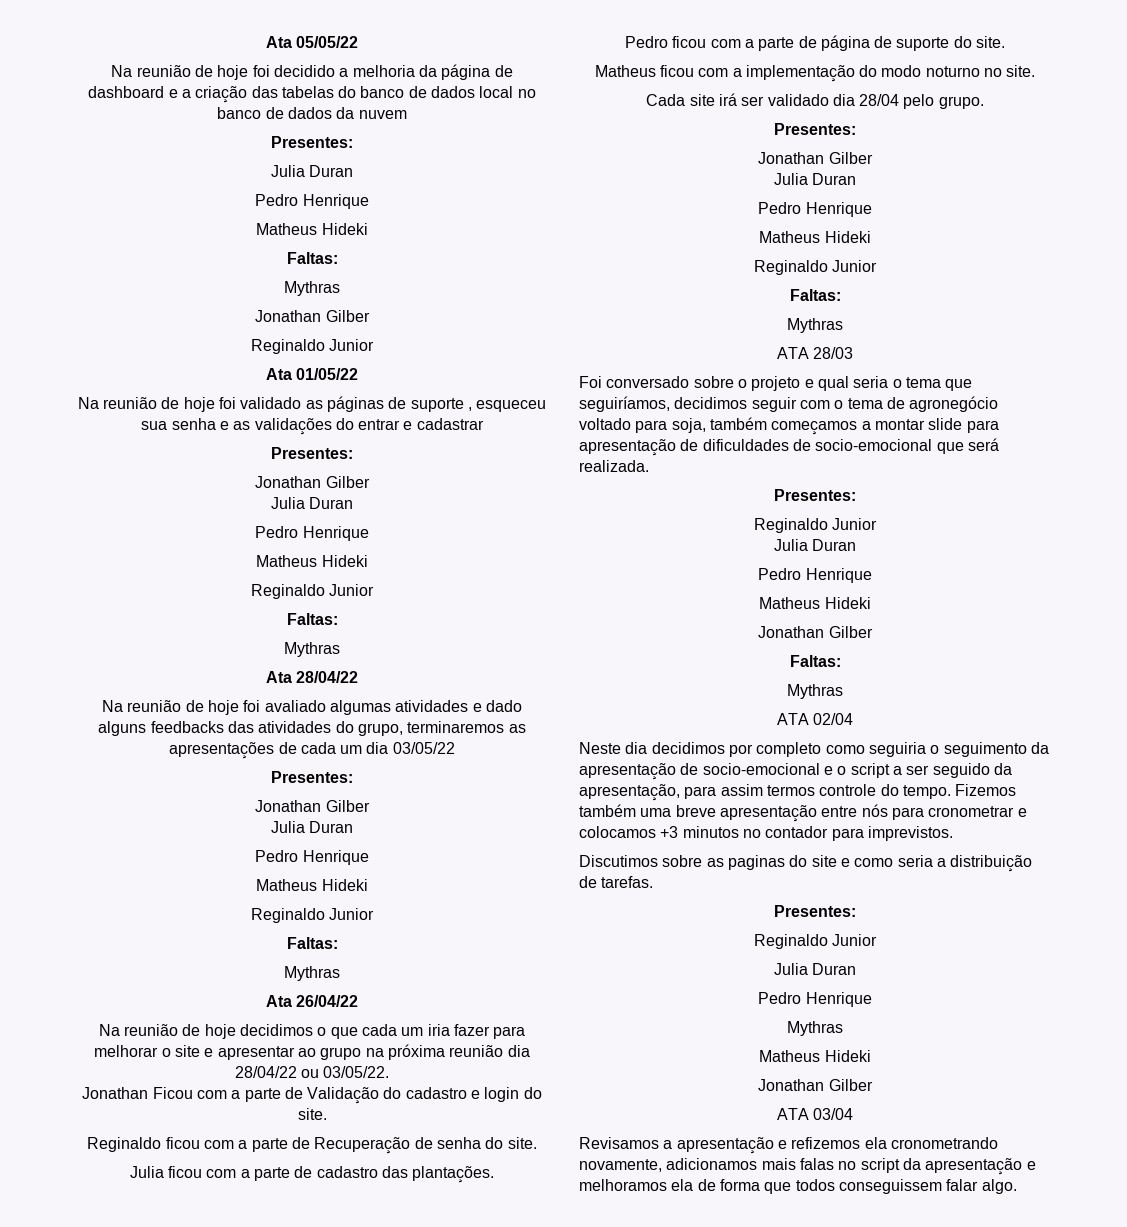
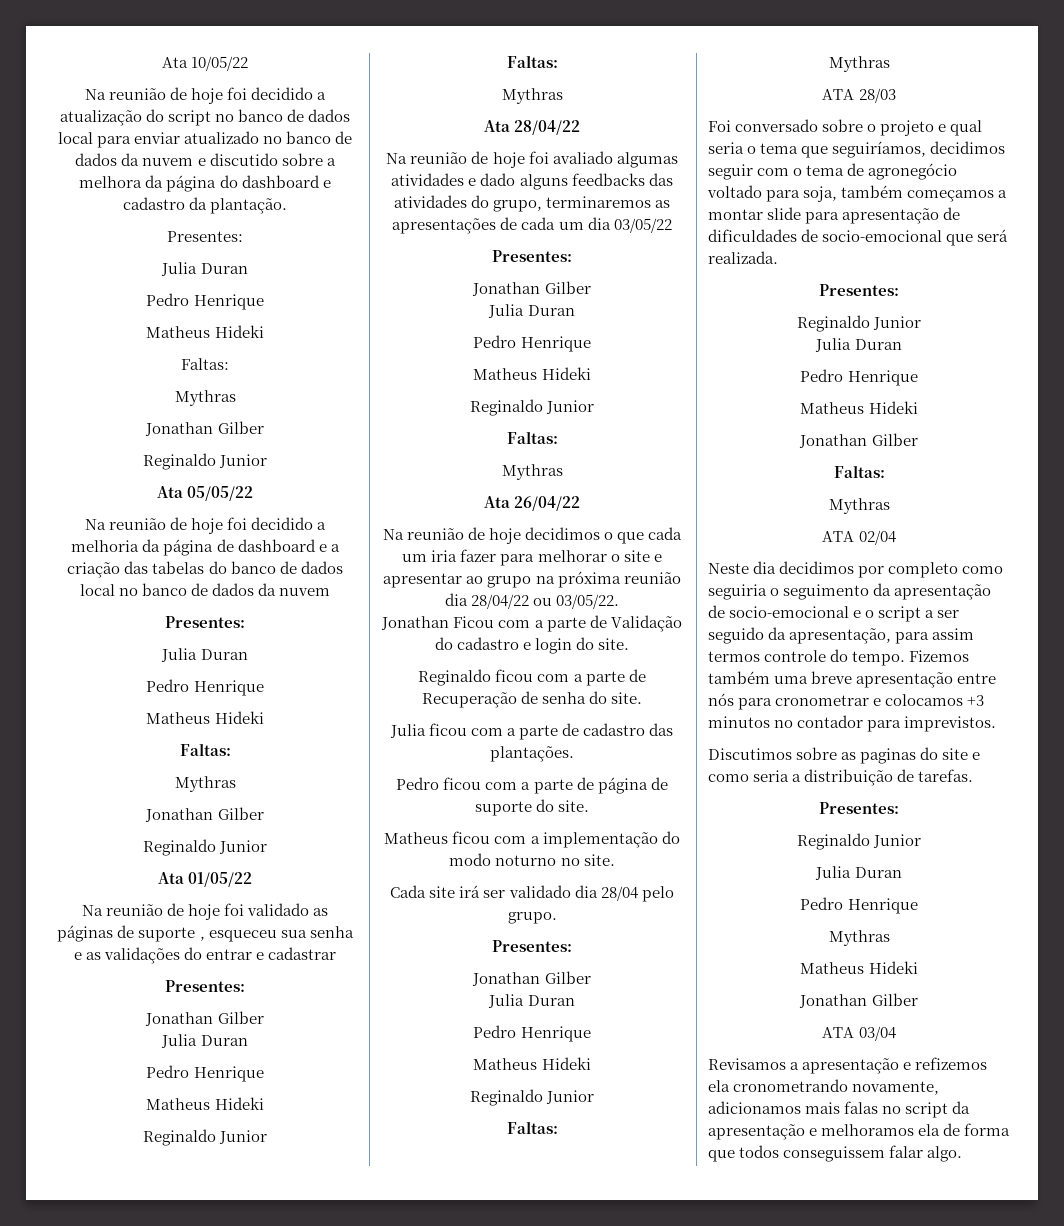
[265,36,292,48] Ata -> [161,56,249,71] [84,87,327,104] [59,109,351,126] [57,131,353,148] [75,153,336,166] [79,175,331,192] [122,197,288,214] [167,231,243,242] [161,262,248,276] [146,293,264,310] [146,325,264,338] [181,358,229,370] [174,390,236,406] [145,421,264,436] [142,453,268,470] [156,486,183,498] Ata 10/05/22 // Na reunião de hoje foi decidido a atualização do script no banco de dados local para enviar atualizado no banco de dados da nuvem e discutido sobre a melhora da página do dashboard e cadastro da plantação. // Presentes: // Julia Duran // Pedro Henrique // Matheus Hideki // Faltas: // Mythras // Jonathan Gilber // Reginaldo Junior // Ata

